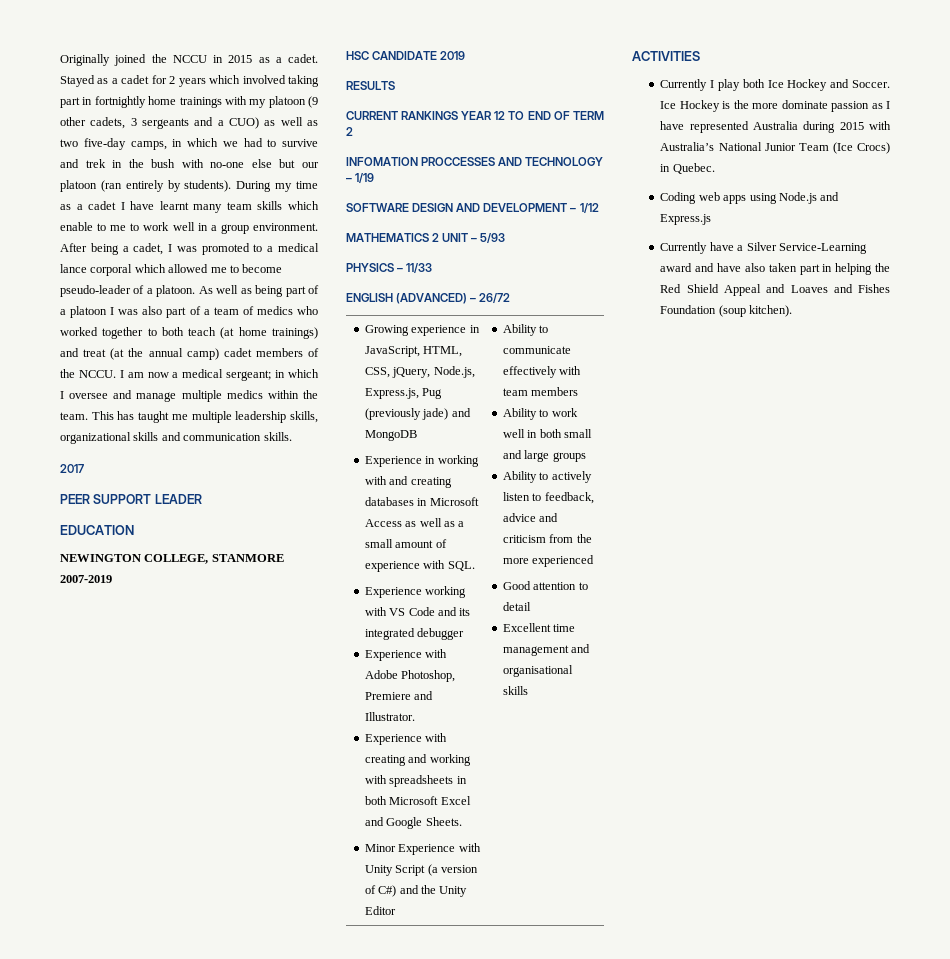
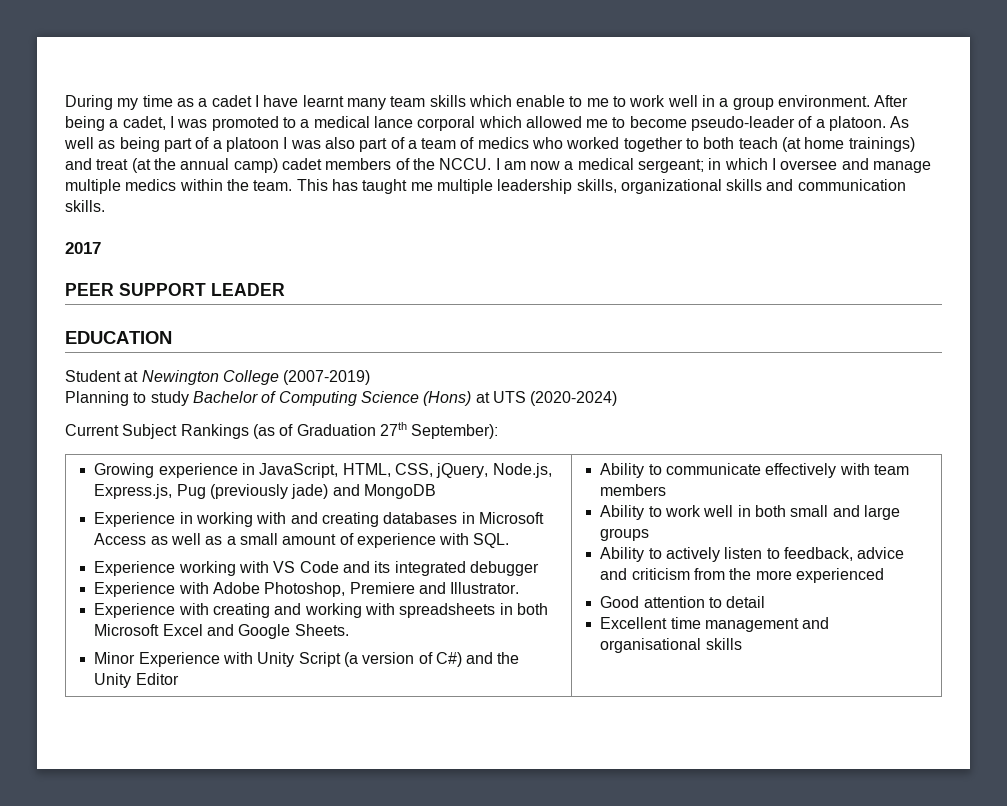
[60,54,318,66] [60,75,319,87] [60,96,318,108] [60,117,319,129] [60,138,318,150] [60,159,319,168] [60,180,232,192] Originally joined the NCCU in 2015 as a cadet. Stayed as a cadet for 2 years which involved taking part in fortnightly home trainings with my platoon (9 other cadets, 3 sergeants and a CUO) as well as two five-day camps, in which we had to survive and trek in the bush with no-one else but our platoon (ran entirely by students). -> (65, 102) none
[60,554,284,564] [60,575,112,583] [346,51,466,60] [346,81,395,90] [346,111,604,120] [346,127,353,136] [346,157,604,166] [346,173,375,184] [346,203,599,214] [346,233,506,244] [346,263,433,274] [346,293,511,304] NEWINGTON COLLEGE, STANMORE 2007-2019 // HSC CANDIDATE 2019 // RESULTS // CURRENT RANKINGS YEAR 12 TO END OF TERM 2 // INFOMATION PROCCESSES AND TECHNOLOGY – 1/19 // SOFTWARE DESIGN AND DEVELOPMENT – 1/12 // MATHEMATICS 2 UNIT – 5/93 // PHYSICS – 11/33 // ENGLISH (ADVANCED) – 26/72 -> [65,370,371,385] [65,391,618,406] [65,422,499,439] Student at Newington College (2007-2019) // Planning to study Bachelor of Computing Science (Hons) at UTS (2020-2024) // Current Subject Rankings (as of Graduation 27th September):
[632,51,700,61] [660,79,890,91] [660,100,890,112] [660,121,891,133] [660,142,890,154] [660,163,715,174] [660,192,840,204] [660,214,712,225] [660,242,867,254] [660,263,890,275] [660,284,890,296] [660,305,793,317] // ACTIVITIES // Currently I play both Ice Hockey and Soccer. Ice Hockey is the more dominate passion as I have represented Australia during 2015 with Australia’s National Junior Team (Ice Crocs) in Quebec. // Coding web apps using Node.js and Express.js // Currently have a Silver Service-Learning award and have also taken part in helping the Red Shield Appeal and Loaves and Fishes Foundation (soup kitchen). -> (742, 644) none

